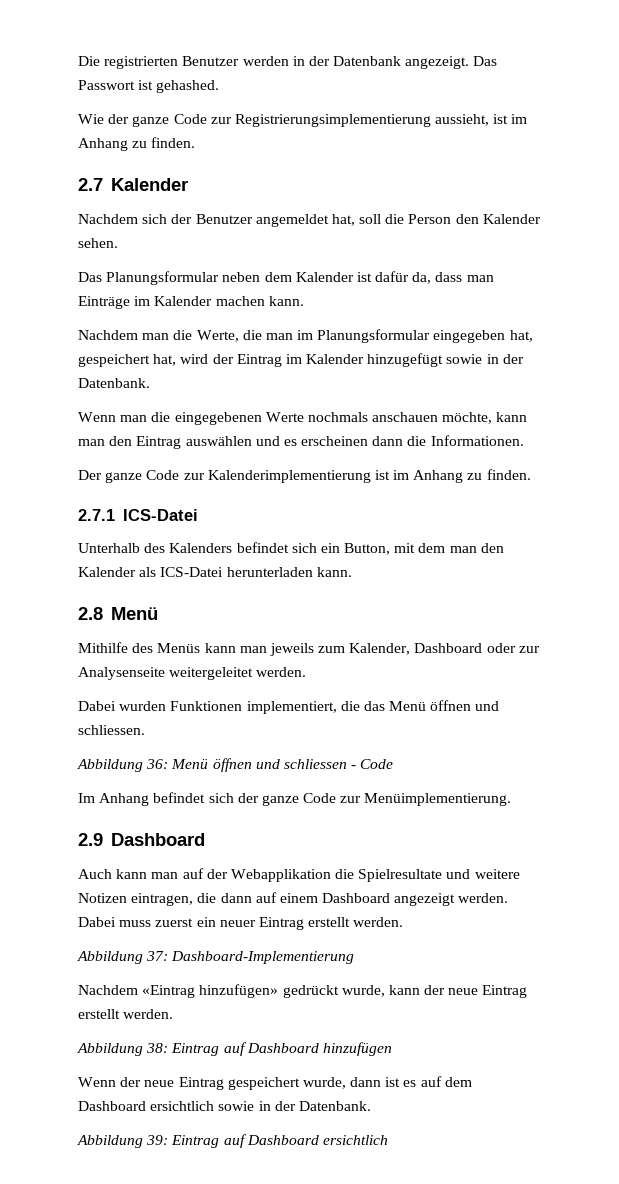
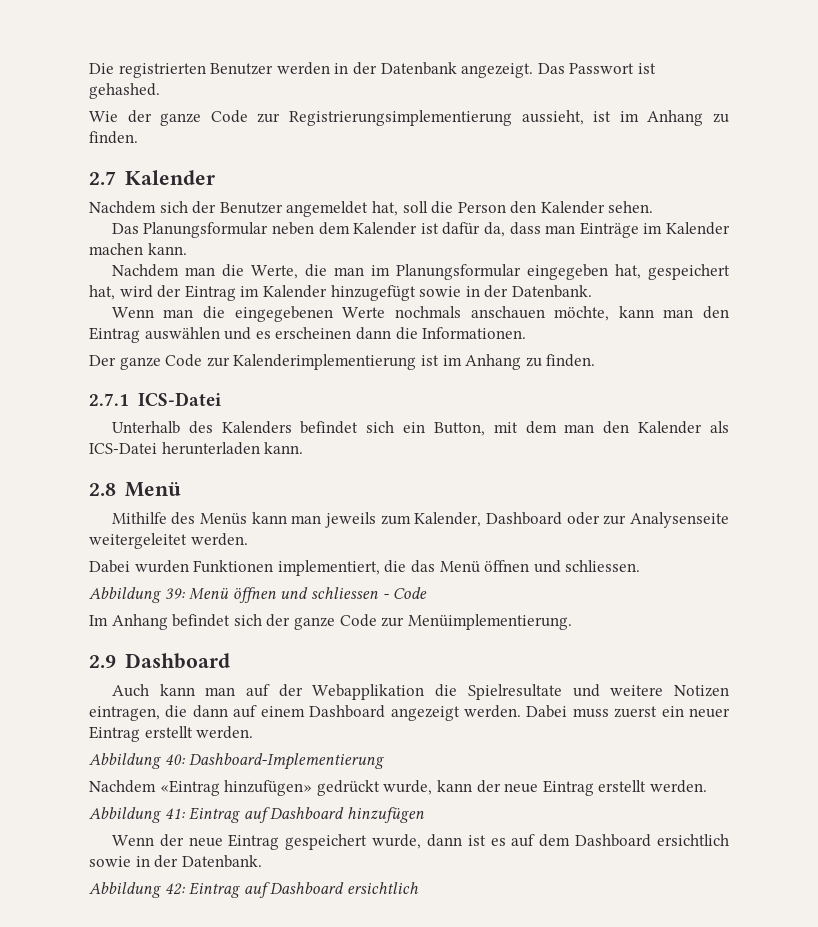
[146,759,169,769] 36: -> [164,588,185,599] 39:
[146,951,169,961] 37: -> [164,754,185,765] 40:
[146,1043,169,1053] 38: -> [164,808,185,819] 41:
[146,1135,169,1145] 39: -> [164,883,185,895] 42:

